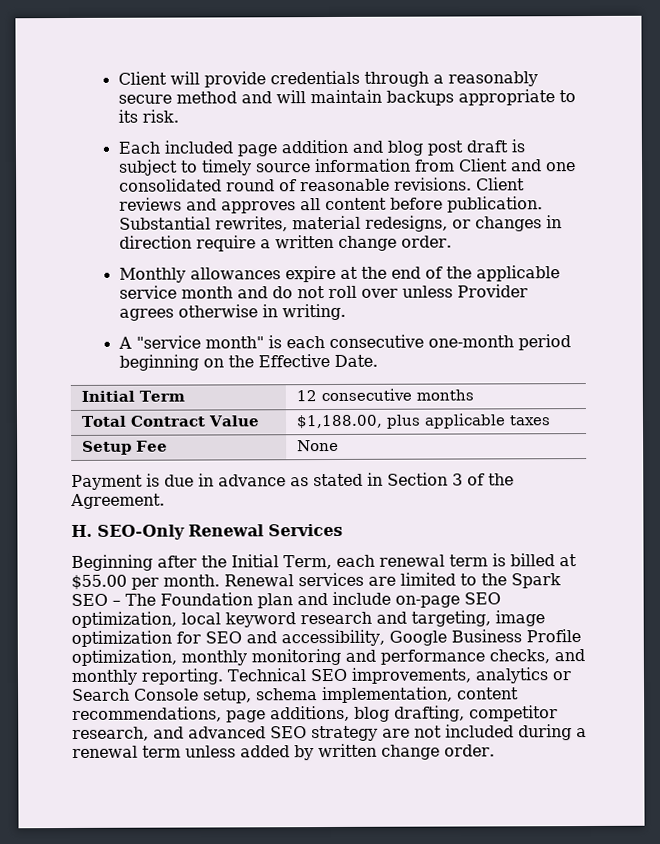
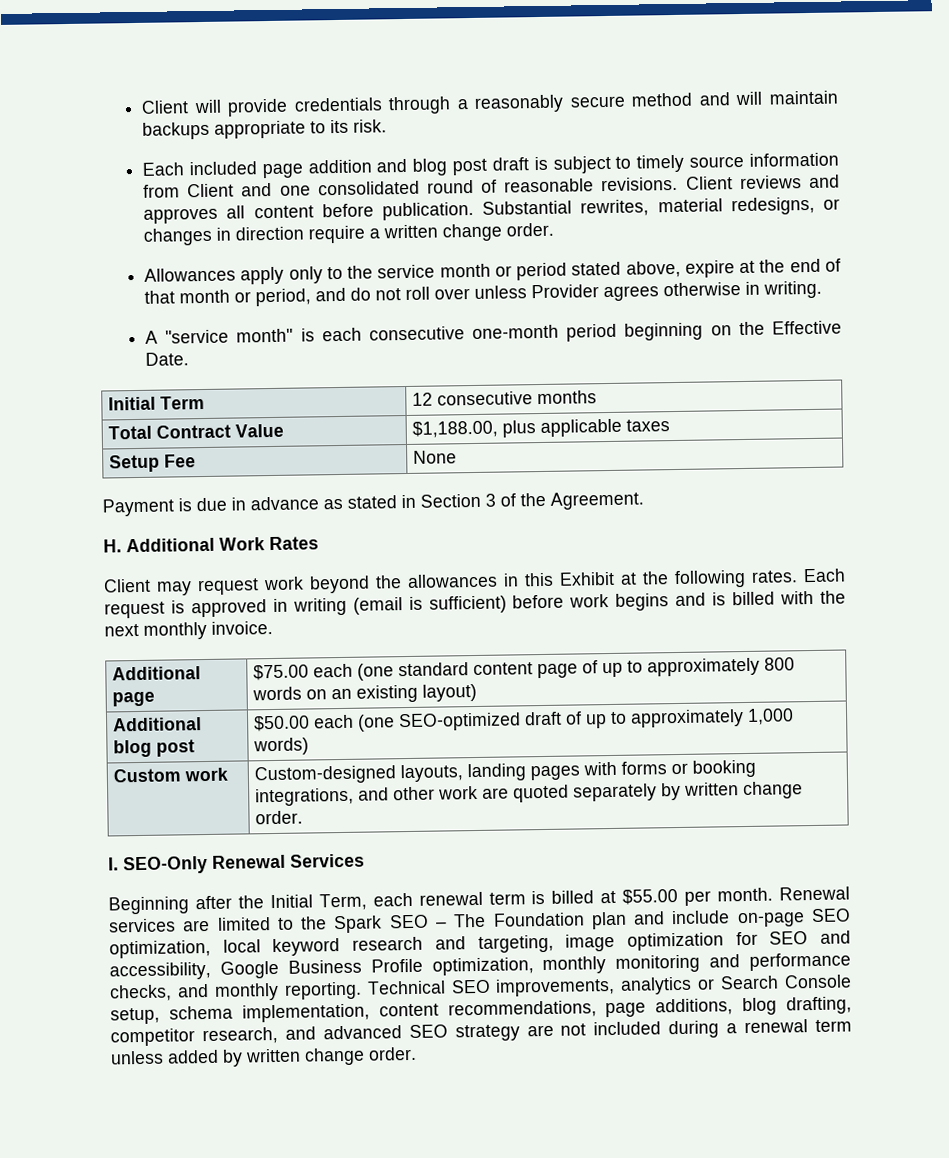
[118,267,281,283] Monthly allowances -> [144,260,681,285] Allowances apply only to the service month or period stated above,
[445,265,560,282] [118,285,233,299] the applicable service month -> [144,288,312,307] that month or period,
(93, 530) none -> [126,536,319,553] [103,568,846,596] [104,590,846,619] [104,620,273,640] [112,666,202,681] [112,691,156,707] [253,657,796,681] [252,683,478,703] [113,717,203,732] [113,739,196,758] [254,708,795,732] [253,737,310,756] [113,767,229,783] [254,759,757,785] [255,781,804,807] [255,810,304,825] [108,857,119,871] Additional Work Rates // Client may request work beyond the allowances in this Exhibit at the following rates. Each request is approved in writing (email is sufficient) before work begins and is billed with the next monthly invoice. // Additional page | $75.00 each (one standard content page of up to approximately 800 words on an existing layout) // Additional blog post | $50.00 each (one SEO-optimized draft of up to approximately 1,000 words) // Custom work | Custom-designed layouts, landing pages with forms or booking integrations, and other work are quoted separately by written change order. // I.

